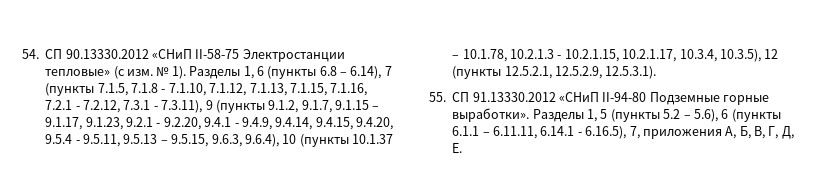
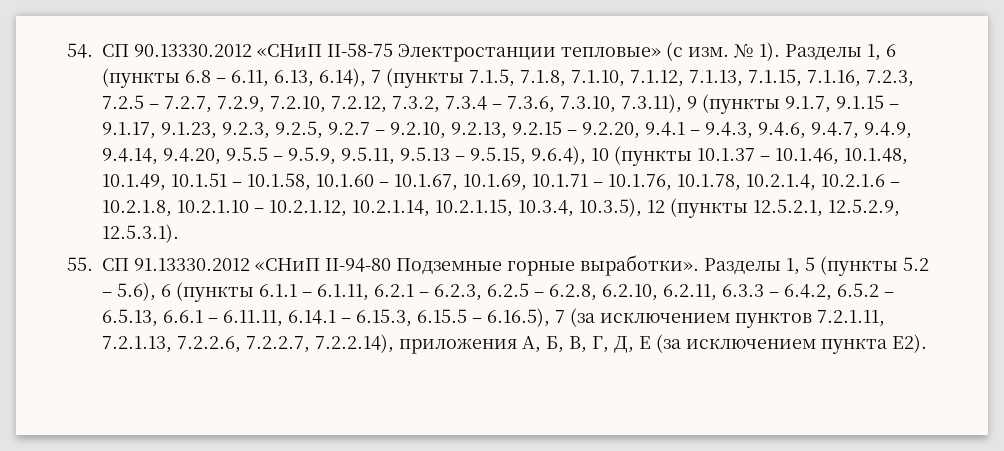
(347, 74) none -> [231,70,314,87] 6.11, 6.13,
[131,83,166,93] 7.1.8 - -> [520,70,566,87] 7.1.8,
[45,100,158,113] 7.2.1 - 7.2.12, 7.3.1 - -> [866,70,914,87] [102,95,616,113] 7.2.3, 7.2.5 – 7.2.7, 7.2.9, 7.2.10, 7.2.12, 7.3.2, 7.3.4 – 7.3.6, 7.3.10,
[268,100,299,113] 9.1.2, -> (780, 104) none
[126,117,393,130] [45,134,80,144] 9.2.1 - 9.2.20, 9.4.1 - 9.4.9, 9.4.14, 9.4.15, 9.4.20, 9.5.4 - -> [222,121,912,139] [102,147,336,165] 9.2.3, 9.2.5, 9.2.7 – 9.2.10, 9.2.13, 9.2.15 – 9.2.20, 9.4.1 – 9.4.3, 9.4.6, 9.4.7, 9.4.9, 9.4.14, 9.4.20, 9.5.5 – 9.5.9,
[211,134,242,147] 9.6.3, -> (526, 156) none
[462,49,677,62] 10.1.78, 10.2.1.3 - 10.2.1.15, 10.2.1.17, -> [775,148,908,165] [102,173,900,191] [102,199,513,217] 10.1.46, 10.1.48, 10.1.49, 10.1.51 – 10.1.58, 10.1.60 – 10.1.67, 10.1.69, 10.1.71 – 10.1.76, 10.1.78, 10.2.1.4, 10.2.1.6 – 10.2.1.8, 10.2.1.10 – 10.2.1.12, 10.2.1.14, 10.2.1.15,
[493,126,640,139] 6.11.11, 6.14.1 - 6.16.5), 7, -> [317,283,894,301] [102,308,885,328] [102,334,394,353] 6.1.11, 6.2.1 – 6.2.3, 6.2.5 – 6.2.8, 6.2.10, 6.2.11, 6.3.3 – 6.4.2, 6.5.2 – 6.5.13, 6.6.1 – 6.11.11, 6.14.1 – 6.15.3, 6.15.5 – 6.16.5), 7 (за исключением пунктов 7.2.1.11, 7.2.1.13, 7.2.2.6, 7.2.2.7, 7.2.2.14),
[452,143,463,153] Е. -> [639,334,927,354] Е (за исключением пункта Е2).

